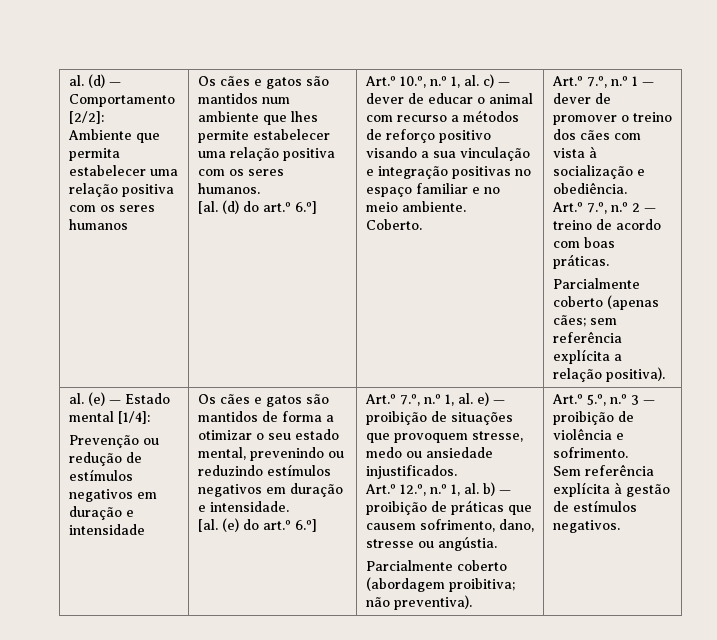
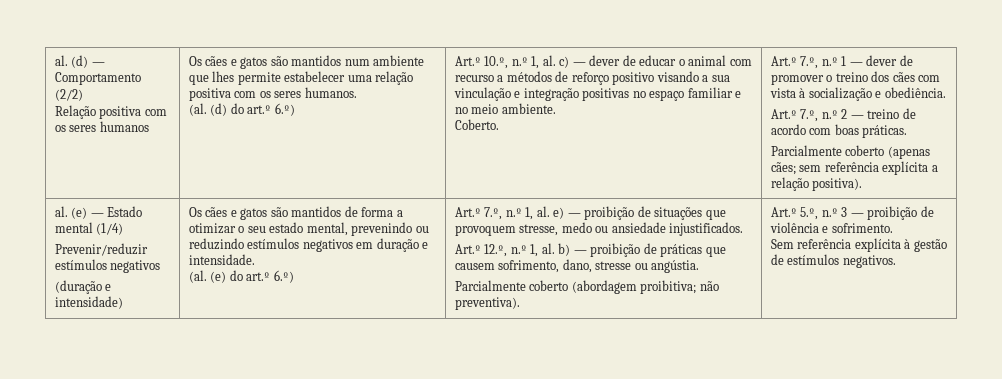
[68,111,104,124] [67,129,160,143] [68,148,120,161] [68,165,178,176] [68,183,118,197] [2/2]: // Ambiente que permita estabelecer uma relação -> [54,89,83,101] [54,105,96,119] (2/2) // Relação
[197,201,218,214] [al. -> [188,103,207,116] (al.
[294,201,317,214] 6.º] -> [274,103,295,116] 6.º)
[117,411,150,424] [68,435,159,448] [68,452,142,466] [68,469,133,481] [68,489,157,502] [68,506,134,520] [68,524,145,535] [1/4]: // Prevenção ou redução de estímulos negativos em duração e intensidade -> [96,223,124,235] [54,243,148,256] [54,259,161,273] [54,280,112,294] [54,296,123,309] (1/4) // Prevenir/reduzir estímulos negativos // (duração e intensidade)
[197,519,218,532] [al. -> [188,270,207,283] (al.
[294,519,317,532] 6.º] -> [273,270,294,283] 6.º)

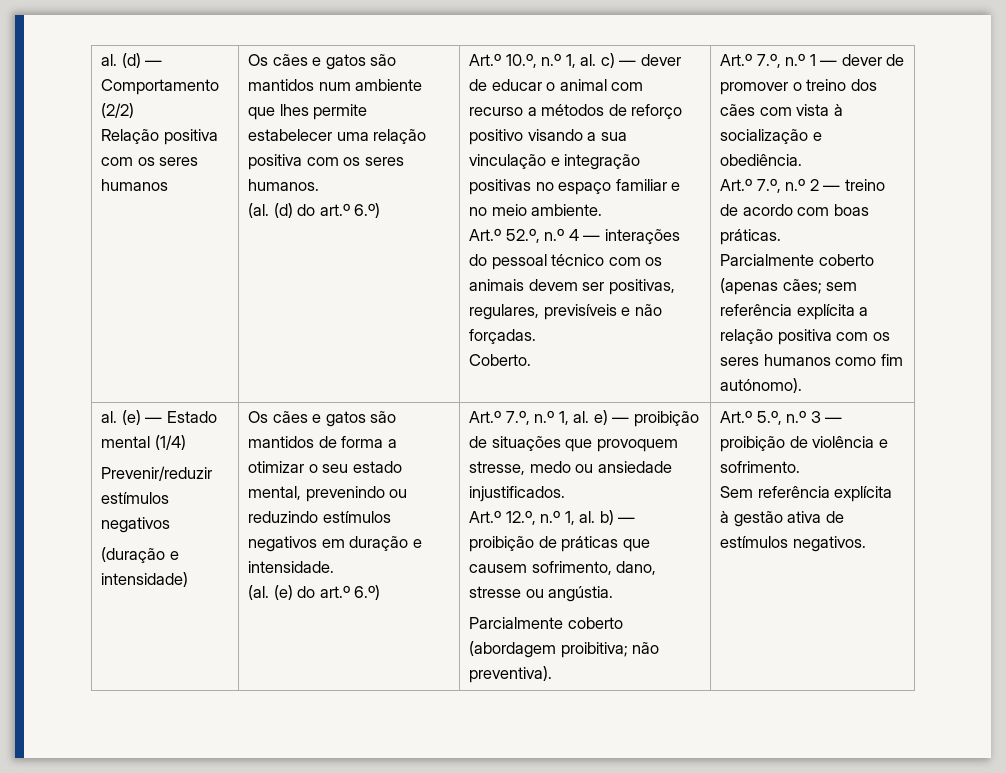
(556, 108) none -> [469,228,680,244] [469,254,663,270] [469,279,675,295] [469,304,662,320] [469,329,537,344] // Art.º 52.º, n.º 4 — interações do pessoal técnico com os animais devem ser positivas, regulares, previsíveis e não forçadas.
[812,178,863,191] positiva). -> [777,329,890,345] [720,354,903,366] [720,378,803,393] positiva com os seres humanos como fim autónomo).
(947, 245) none -> [787,511,822,523] ativa

